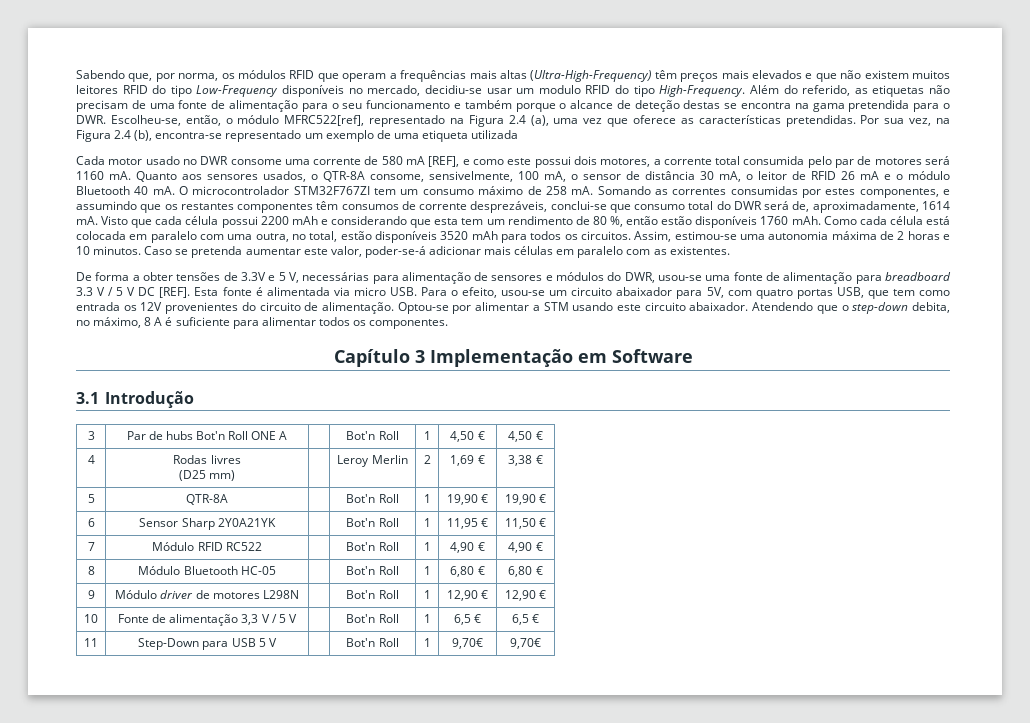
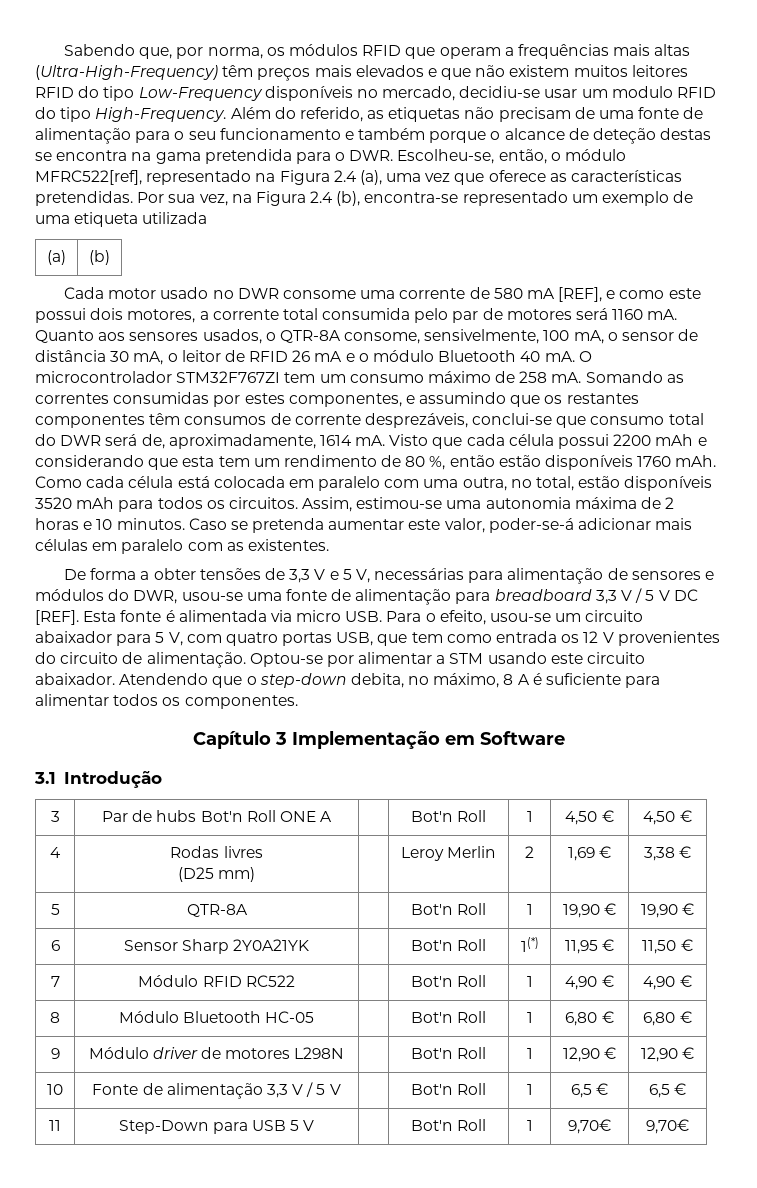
(519, 134) none -> [47,250,66,265] [89,250,110,265] // (a) | (b)
[240,272,266,281] 3.3V -> [289,569,326,583] 3,3 V
[76,287,93,296] 3.3 -> [595,590,617,604] 3,3
[706,287,724,298] 5V, -> [155,632,183,646] 5 V,
[140,302,163,311] 12V -> [583,631,614,643] 12 V
[423,518,431,527] 1 -> [520,937,539,952] 1(*)

